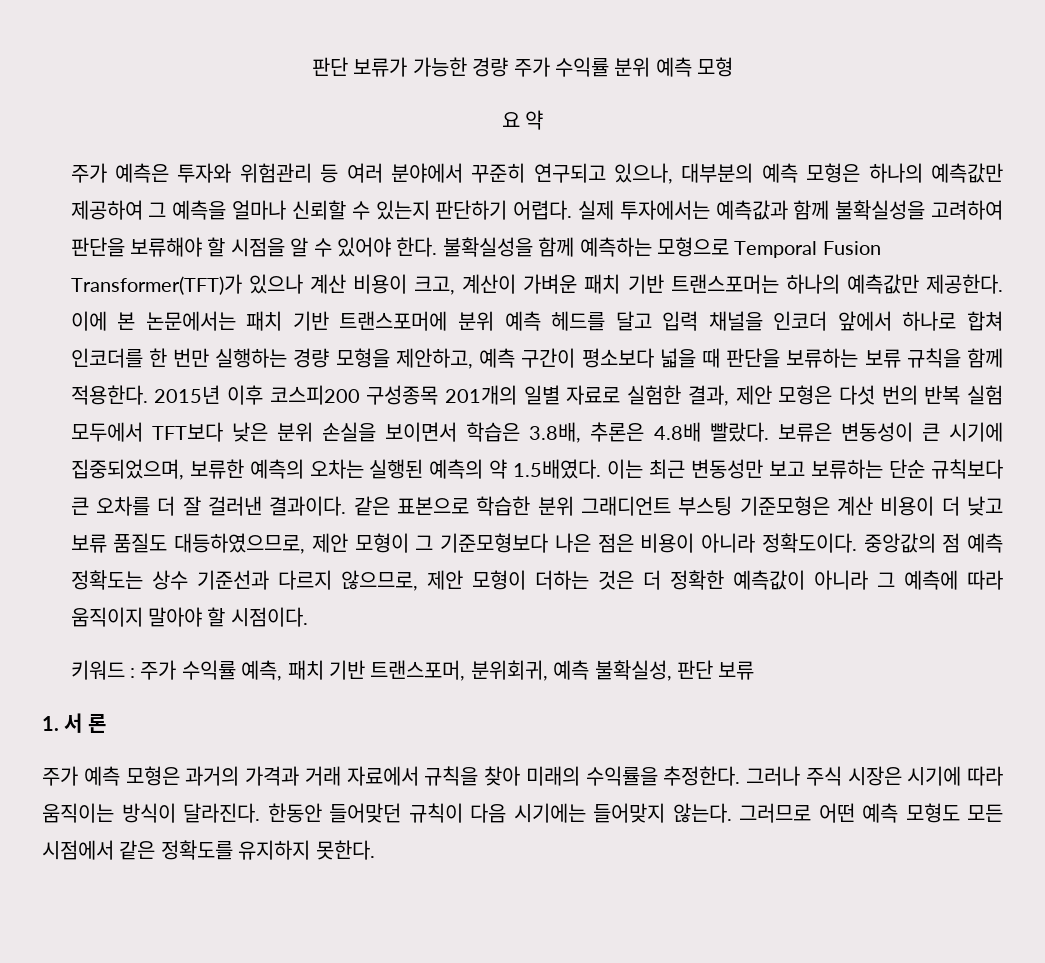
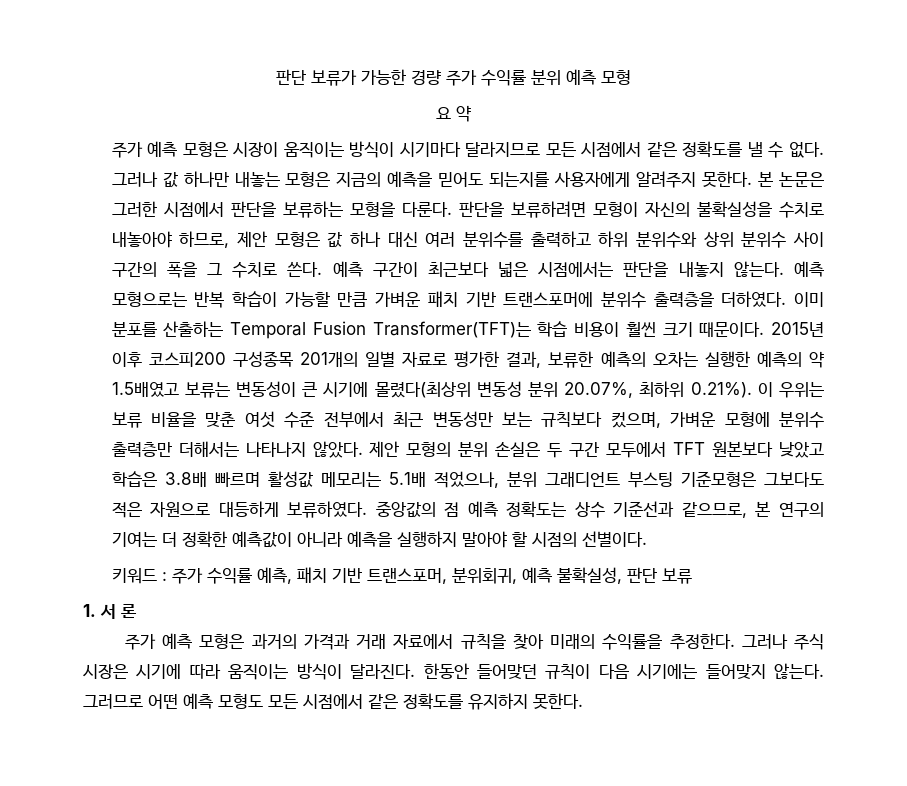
[115,163,1004,184] [70,200,1003,220] [70,237,881,258] [70,274,1004,295] [70,311,1003,331] [70,348,1004,369] [70,385,148,405] 예측은 투자와 위험관리 등 여러 분야에서 꾸준히 연구되고 있으나, 대부분의 예측 모형은 하나의 예측값만 제공하여 그 예측을 얼마나 신뢰할 수 있는지 판단하기 어렵다. 실제 투자에서는 예측값과 함께 불확실성을 고려하여 판단을 보류해야 할 시점을 알 수 있어야 한다. 불확실성을 함께 예측하는 모형으로 Temporal Fusion Transformer(TFT)가 있으나 계산 비용이 크고, 계산이 가벼운 패치 기반 트랜스포머는 하나의 예측값만 제공한다. 이에 본 논문에서는 패치 기반 트랜스포머에 분위 예측 헤드를 달고 입력 채널을 인코더 앞에서 하나로 합쳐 인코더를 한 번만 실행하는 경량 모형을 제안하고, 예측 구간이 평소보다 넓을 때 판단을 보류하는 보류 규칙을 함께 적용한다. -> [147,141,825,158] [111,171,824,188] [111,201,825,218] [111,231,824,248] [111,261,825,278] [111,291,824,308] [111,321,765,339] 예측 모형은 시장이 움직이는 방식이 시기마다 달라지므로 모든 시점에서 같은 정확도를 낼 수 없다. 그러나 값 하나만 내놓는 모형은 지금의 예측을 믿어도 되는지를 사용자에게 알려주지 못한다. 본 논문은 그러한 시점에서 판단을 보류하는 모형을 다룬다. 판단을 보류하려면 모형이 자신의 불확실성을 수치로 내놓아야 하므로, 제안 모형은 값 하나 대신 여러 분위수를 출력하고 하위 분위수와 상위 분위수 사이 구간의 폭을 그 수치로 쓴다. 예측 구간이 최근보다 넓은 시점에서는 판단을 내놓지 않는다. 예측 모형으로는 반복 학습이 가능할 만큼 가벼운 패치 기반 트랜스포머에 분위수 출력층을 더하였다. 이미 분포를 산출하는 Temporal Fusion Transformer(TFT)는 학습 비용이 훨씬 크기 때문이다.
[627,385,1003,406] [70,422,1003,443] [70,459,1004,480] [70,496,1004,516] [70,533,857,554] 실험한 결과, 제안 모형은 다섯 번의 반복 실험 모두에서 TFT보다 낮은 분위 손실을 보이면서 학습은 3.8배, 추론은 4.8배 빨랐다. 보류은 변동성이 큰 시기에 집중되었으며, 보류한 예측의 오차는 실행된 예측의 약 1.5배였다. 이는 최근 변동성만 보고 보류하는 단순 규칙보다 큰 오차를 더 잘 걸러낸 결과이다. 같은 표본으로 학습한 분위 그래디언트 부스팅 기준모형은 계산 비용이 더 낮고 보류 품질도 대등하였으므로, 제안 모형이 그 기준모형보다 나은 점은 비용이 아니라 정확도이다. -> [454,351,824,368] [111,381,824,398] [111,411,824,428] [111,441,824,458] [111,471,825,488] [111,501,368,518] 평가한 결과, 보류한 예측의 오차는 실행한 예측의 약 1.5배였고 보류는 변동성이 큰 시기에 몰렸다(최상위 변동성 분위 20.07%, 최하위 0.21%). 이 우위는 보류 비율을 맞춘 여섯 수준 전부에서 최근 변동성만 보는 규칙보다 컸으며, 가벼운 모형에 분위수 출력층만 더해서는 나타나지 않았다. 제안 모형의 분위 손실은 두 구간 모두에서 TFT 원본보다 낮았고 학습은 3.8배 빠르며 활성값 메모리는 5.1배 적었으나, 분위 그래디언트 부스팅 기준모형은 그보다도 적은 자원으로 대등하게 보류하였다.
[277,570,1003,591] [70,607,308,627] 다르지 않으므로, 제안 모형이 더하는 것은 더 정확한 예측값이 아니라 그 예측에 따라 움직이지 말아야 할 시점이다. -> [681,501,824,518] [111,531,647,548] 같으므로, 본 연구의 기여는 더 정확한 예측값이 아니라 예측을 실행하지 말아야 할 시점의 선별이다.

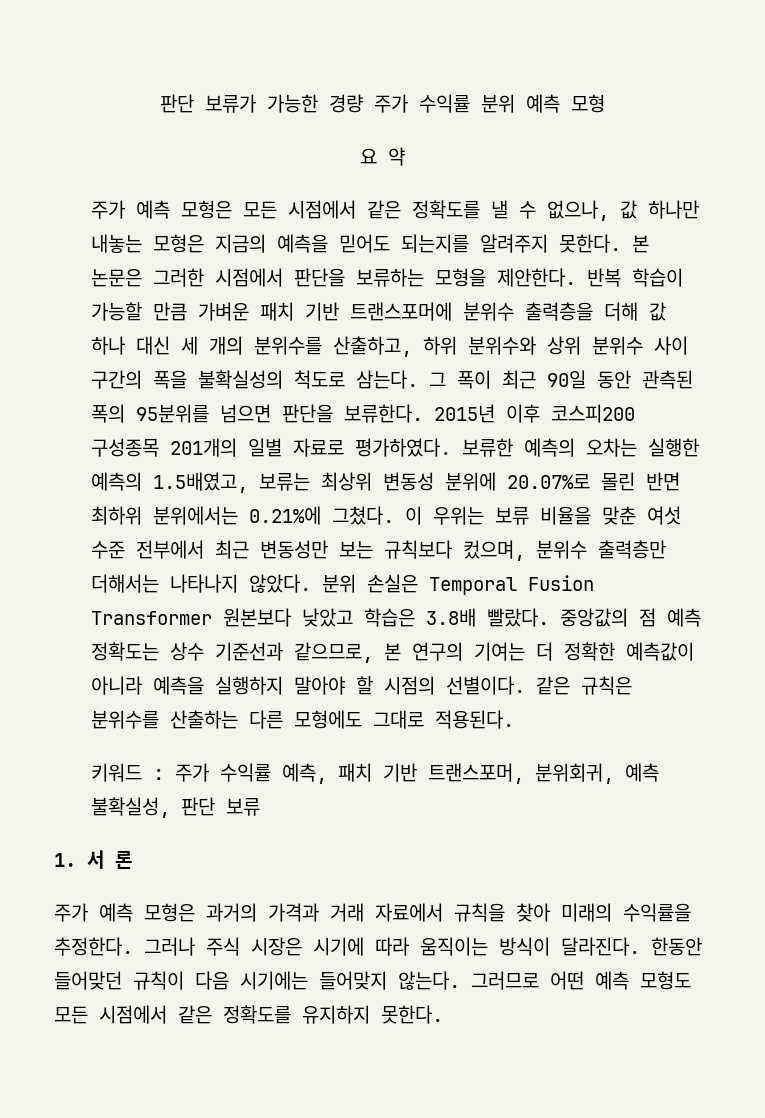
[233,141,541,158] 시장이 움직이는 방식이 시기마다 달라지므로 -> (233, 209) none
[789,142,825,158] [111,172,158,187] 없다. 그러나 -> [547,200,610,221] 없으나,
[554,171,631,187] 사용자에게 -> (470, 243) none
[401,201,825,218] [111,231,824,248] [111,261,825,278] [111,292,187,307] 다룬다. 판단을 보류하려면 모형이 자신의 불확실성을 수치로 내놓아야 하므로, 제안 모형은 값 하나 대신 여러 분위수를 출력하고 하위 분위수와 상위 분위수 사이 구간의 폭을 그 수치로 쓴다. 예측 구간이 최근보다 넓은 시점에서는 판단을 내놓지 않는다. 예측 모형으로는 -> [497,268,577,287] 제안한다.
[721,291,824,307] [111,321,765,339] 더하였다. 이미 분포를 산출하는 Temporal Fusion Transformer(TFT)는 학습 비용이 훨씬 크기 때문이다. -> [604,302,667,321] [91,336,689,357] [91,370,694,389] [91,404,424,423] 더해 값 하나 대신 세 개의 분위수를 산출하고, 하위 분위수와 상위 분위수 사이 구간의 폭을 불확실성의 척도로 삼는다. 그 폭이 최근 90일 동안 관측된 폭의 95분위를 넘으면 판단을 보류한다.
[454,351,542,368] 평가한 결과, -> [355,438,452,457] 평가하였다.
[809,351,824,368] [111,381,752,398] 약 1.5배였고 보류는 변동성이 큰 시기에 몰렸다(최상위 변동성 분위 20.07%, 최하위 0.21%). -> [153,472,681,493] [91,506,395,525] 1.5배였고, 보류는 최상위 변동성 분위에 20.07%로 몰린 반면 최하위 분위에서는 0.21%에 그쳤다.
[670,411,770,427] 가벼운 모형에 -> (526, 550) none
[369,441,824,458] [111,471,825,488] [111,501,368,518] 제안 모형의 분위 손실은 두 구간 모두에서 TFT 원본보다 낮았고 학습은 3.8배 빠르며 활성값 메모리는 5.1배 적었으나, 분위 그래디언트 부스팅 기준모형은 그보다도 적은 자원으로 대등하게 보류하였다. -> [322,574,595,595] [91,608,550,627] 분위 손실은 Temporal Fusion Transformer 원본보다 낮았고 학습은 3.8배 빨랐다.
(647, 539) none -> [536,676,633,695] [91,710,515,729] 같은 규칙은 분위수를 산출하는 다른 모형에도 그대로 적용된다.

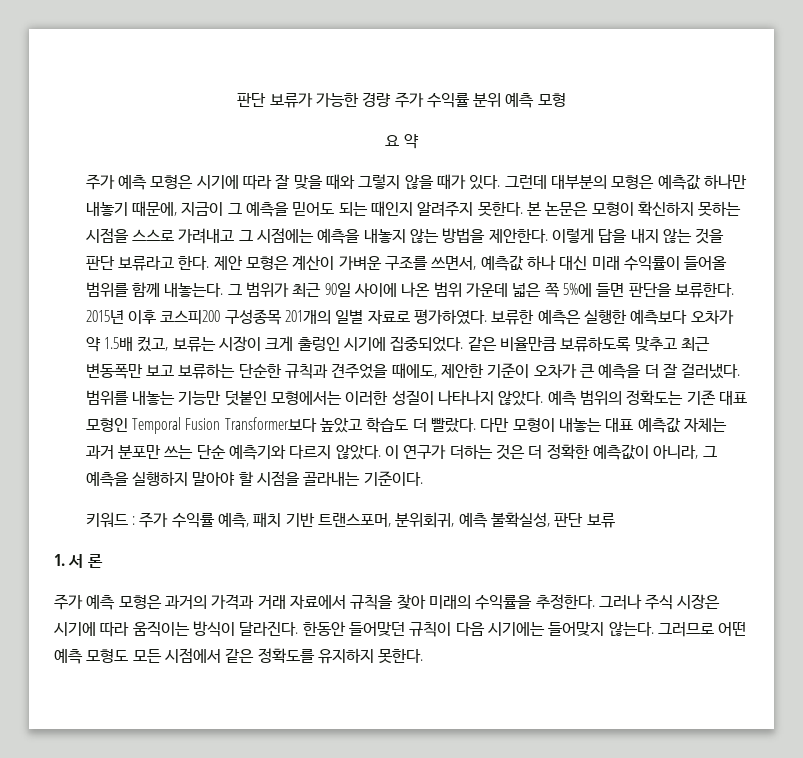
[243,200,700,221] [91,234,650,253] [91,268,684,287] [91,302,667,321] [91,336,689,357] [91,370,694,389] [91,404,272,423] 모든 시점에서 같은 정확도를 낼 수 없으나, 값 하나만 내놓는 모형은 지금의 예측을 믿어도 되는지를 알려주지 못한다. 본 논문은 그러한 시점에서 판단을 보류하는 모형을 제안한다. 반복 학습이 가능할 만큼 가벼운 패치 기반 트랜스포머에 분위수 출력층을 더해 값 하나 대신 세 개의 분위수를 산출하고, 하위 분위수와 상위 분위수 사이 구간의 폭을 불확실성의 척도로 삼는다. 그 폭이 최근 90일 동안 관측된 폭의 95분위를 넘으면 -> [196,174,747,190] [85,201,742,217] [85,228,725,244] [85,255,728,271] [85,282,625,298] 시기에 따라 잘 맞을 때와 그렇지 않을 때가 있다. 그런데 대부분의 모형은 예측값 하나만 내놓기 때문에, 지금이 그 예측을 믿어도 되는 때인지 알려주지 못한다. 본 논문은 모형이 확신하지 못하는 시점을 스스로 가려내고 그 시점에는 예측을 내놓지 않는 방법을 제안한다. 이렇게 답을 내지 않는 것을 판단 보류라고 한다. 제안 모형은 계산이 가벼운 구조를 쓰면서, 예측값 하나 대신 미래 수익률이 들어올 범위를 함께 내놓는다. 그 범위가 최근 90일 사이에 나온 범위 가운데 넓은 쪽 5%에 들면
[524,438,700,457] [91,472,681,493] [91,506,682,525] [91,540,667,561] [91,574,595,595] [91,608,702,627] [91,642,526,663] 예측의 오차는 실행한 예측의 1.5배였고, 보류는 최상위 변동성 분위에 20.07%로 몰린 반면 최하위 분위에서는 0.21%에 그쳤다. 이 우위는 보류 비율을 맞춘 여섯 수준 전부에서 최근 변동성만 보는 규칙보다 컸으며, 분위수 출력층만 더해서는 나타나지 않았다. 분위 손실은 Temporal Fusion Transformer 원본보다 낮았고 학습은 3.8배 빨랐다. 중앙값의 점 예측 정확도는 상수 기준선과 같으므로, 본 연구의 기여는 -> [537,309,734,325] [85,336,710,352] [85,363,741,379] [85,390,747,406] [85,417,727,434] [85,444,525,460] 예측은 실행한 예측보다 오차가 약 1.5배 컸고, 보류는 시장이 크게 출렁인 시기에 집중되었다. 같은 비율만큼 보류하도록 맞추고 최근 변동폭만 보고 보류하는 단순한 규칙과 견주었을 때에도, 제안한 기준이 오차가 큰 예측을 더 잘 걸러냈다. 범위를 내놓는 기능만 덧붙인 모형에서는 이러한 성질이 나타나지 않았다. 예측 범위의 정확도는 기존 대표 모형인 Temporal Fusion Transformer보다 높았고 학습도 더 빨랐다. 다만 모형이 내놓는 대표 예측값 자체는 과거 분포만 쓰는 단순 예측기와 다르지 않았다. 이 연구가 더하는 것은
[91,676,143,695] 아니라 -> [653,445,717,459] 아니라, 그
[384,676,633,695] [91,710,515,729] 시점의 선별이다. 같은 규칙은 분위수를 산출하는 다른 모형에도 그대로 적용된다. -> [257,471,423,486] 시점을 골라내는 기준이다.

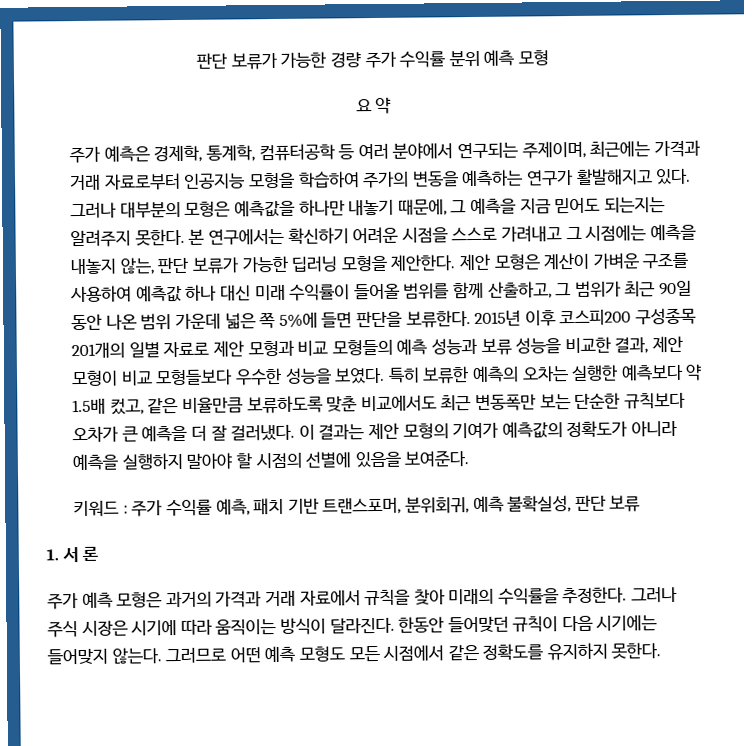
[118,174,547,190] 예측 모형은 시기에 따라 잘 맞을 때와 그렇지 않을 때가 있다. 그런데 -> [103,139,701,163] [69,168,692,191] [70,202,118,219] 예측은 경제학, 통계학, 컴퓨터공학 등 여러 분야에서 연구되는 주제이며, 최근에는 가격과 거래 자료로부터 인공지능 모형을 학습하여 주가의 변동을 예측하는 연구가 활발해지고 있다. 그러나
[657,174,701,190] 예측값 -> [234,199,296,218] 예측값을
[181,201,742,217] 지금이 그 예측을 믿어도 되는 때인지 알려주지 못한다. 본 논문은 모형이 확신하지 못하는 -> [450,197,665,215] [70,226,399,248] 그 예측을 지금 믿어도 되는지는 알려주지 못한다. 본 연구에서는 확신하기 어려운
[409,228,725,244] [85,255,210,271] 않는 방법을 제안한다. 이렇게 답을 내지 않는 것을 판단 보류라고 한다. -> [119,254,456,275] 않는, 판단 보류가 가능한 딥러닝 모형을 제안한다.
[431,256,477,270] 쓰면서, -> [70,285,133,303] 사용하여
[164,283,224,297] 내놓는다. -> [487,281,552,299] 산출하고,
[353,283,397,297] 사이에 -> [71,313,103,331] 동안
[413,309,581,325] 평가하였다. 보류한 예측은 -> [213,335,683,357] [71,365,569,387] 제안 모형과 비교 모형들의 예측 성능과 보류 성능을 비교한 결과, 제안 모형이 비교 모형들보다 우수한 성능을 보였다. 특히 보류한 예측의 오차는
[690,310,734,324] 오차가 -> (684, 372) none
[172,336,710,352] [85,363,530,379] 보류는 시장이 크게 출렁인 시기에 집중되었다. 같은 비율만큼 보류하도록 맞추고 최근 변동폭만 보고 보류하는 단순한 규칙과 견주었을 때에도, 제안한 기준이 -> [147,392,686,414] 같은 비율만큼 보류하도록 맞춘 비교에서도 최근 변동폭만 보는 단순한 규칙보다
[85,390,747,406] [85,417,727,434] [85,444,717,460] [85,471,423,487] 범위를 내놓는 기능만 덧붙인 모형에서는 이러한 성질이 나타나지 않았다. 예측 범위의 정확도는 기존 대표 모형인 Temporal Fusion Transformer보다 높았고 학습도 더 빨랐다. 다만 모형이 내놓는 대표 예측값 자체는 과거 분포만 쓰는 단순 예측기와 다르지 않았다. 이 연구가 더하는 것은 더 정확한 예측값이 아니라, 그 예측을 실행하지 말아야 할 시점을 골라내는 기준이다. -> [298,420,678,440] [72,450,470,471] 이 결과는 제안 모형의 기여가 예측값의 정확도가 아니라 예측을 실행하지 말아야 할 시점의 선별에 있음을 보여준다.

